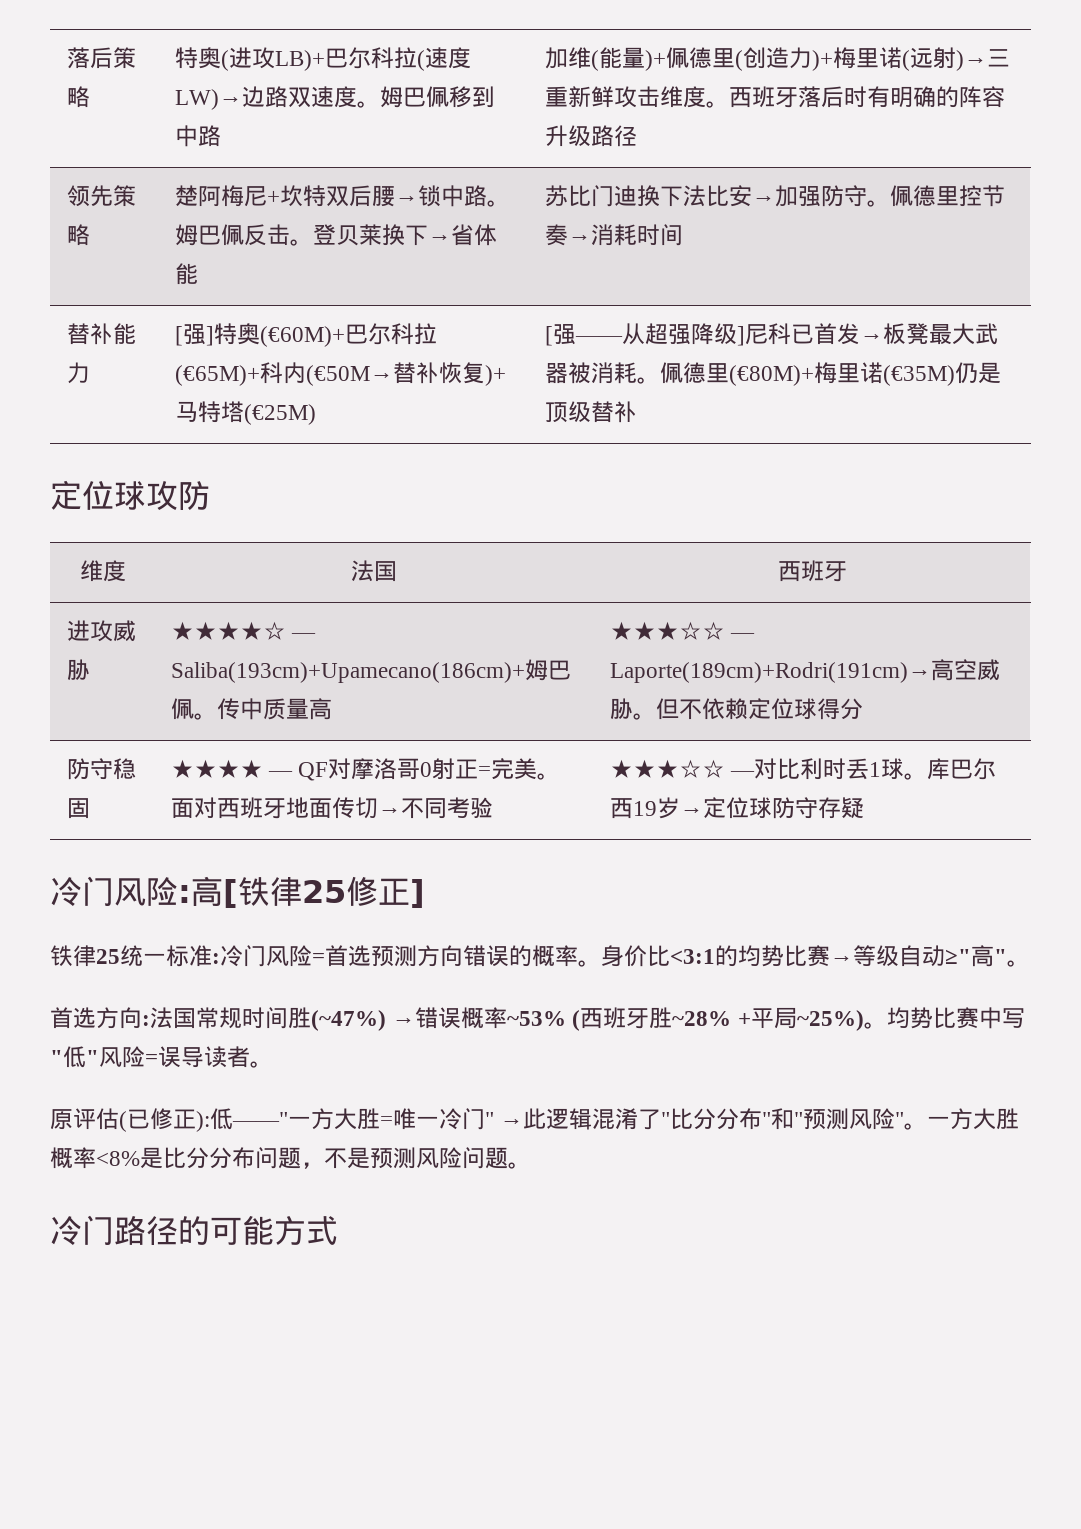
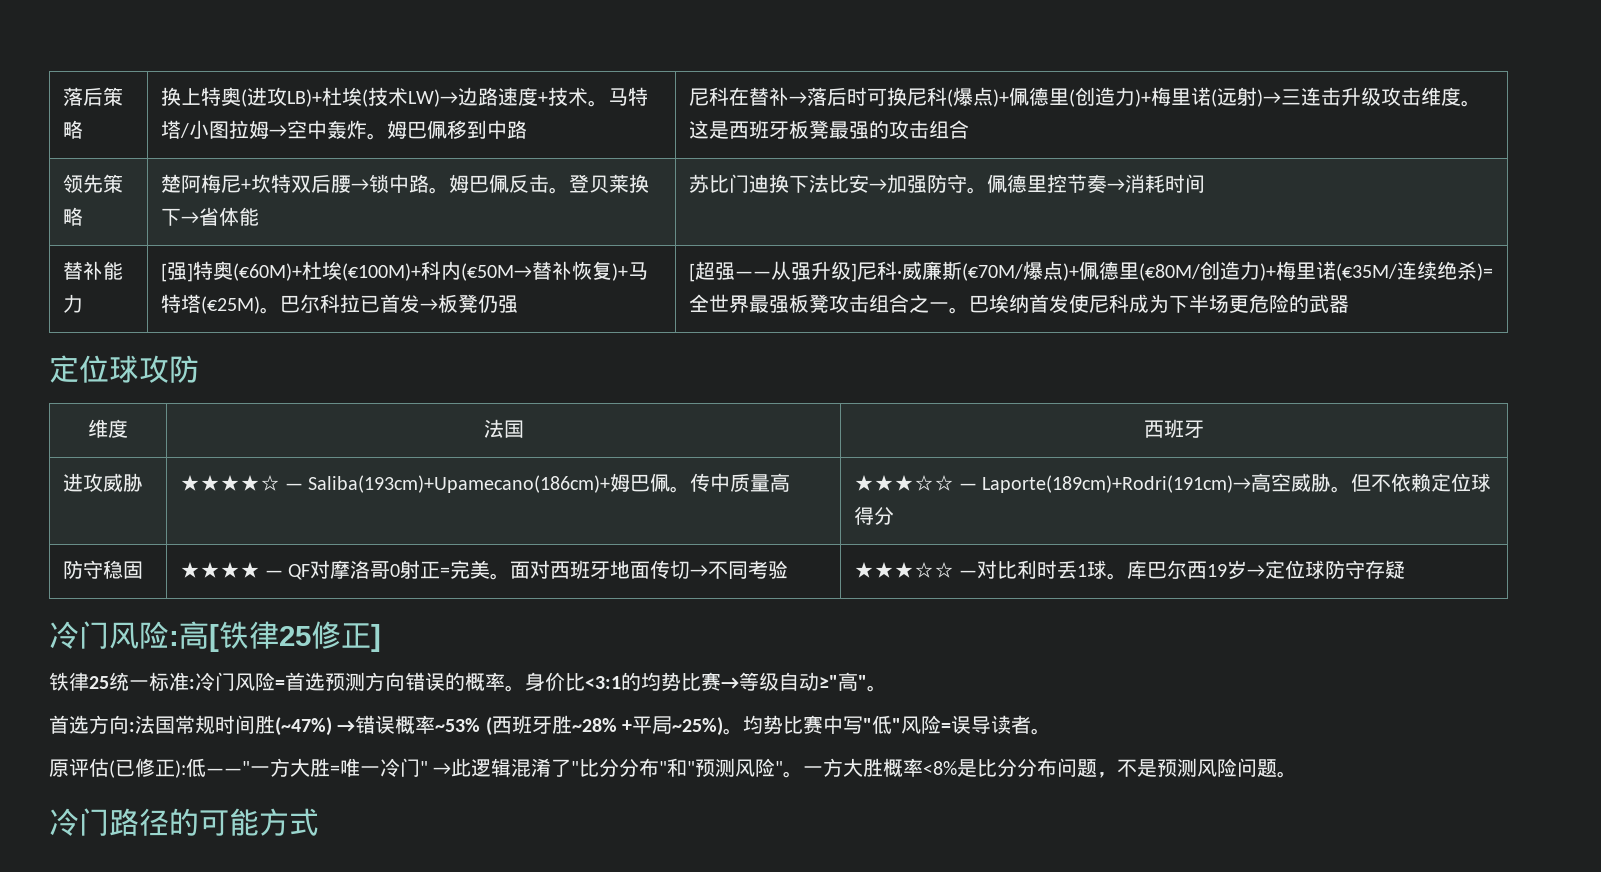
(90, 97) none -> [160,87,201,106] 换上
[324,47,471,71] [174,86,495,110] [174,125,221,147] [544,47,645,71] 巴尔科拉(速度LW)→边路双速度。姆巴佩移到中路 | 加维(能量 -> [321,87,648,107] [160,120,527,140] [688,87,993,107] 杜埃(技术LW)→边路速度+技术。马特塔/小图拉姆→空中轰炸。姆巴佩移到中路 | 尼科在替补→落后时可换尼科(爆点
[544,86,614,108] 重新鲜 -> [1300,87,1381,106] 连击升级
[728,86,1005,108] [544,125,637,147] 西班牙落后时有明确的阵容升级路径 -> [688,120,969,139] 这是西班牙板凳最强的攻击组合
[344,323,437,345] [174,365,260,386] 巴尔科拉(€65M)+ -> [301,261,421,281] 杜埃(€100M)+
[544,323,998,346] [544,362,1001,386] [544,401,637,423] | [强——从超强降级]尼科已首发→板凳最大武器被消耗。佩德里(€80M)+梅里诺(€35M)仍是顶级替补 -> [259,294,518,314] [688,261,1493,282] [688,294,1349,314] 。巴尔科拉已首发→板凳仍强 | [超强——从强升级]尼科·威廉斯(€70M/爆点)+佩德里(€80M/创造力)+梅里诺(€35M/连续绝杀)=全世界最强板凳攻击组合之一。巴埃纳首发使尼科成为下半场更危险的武器

